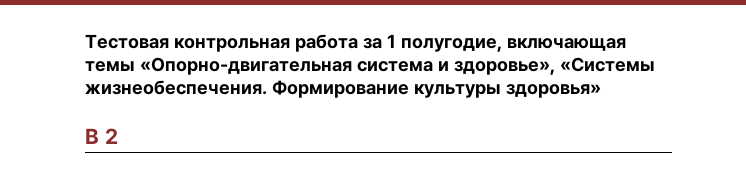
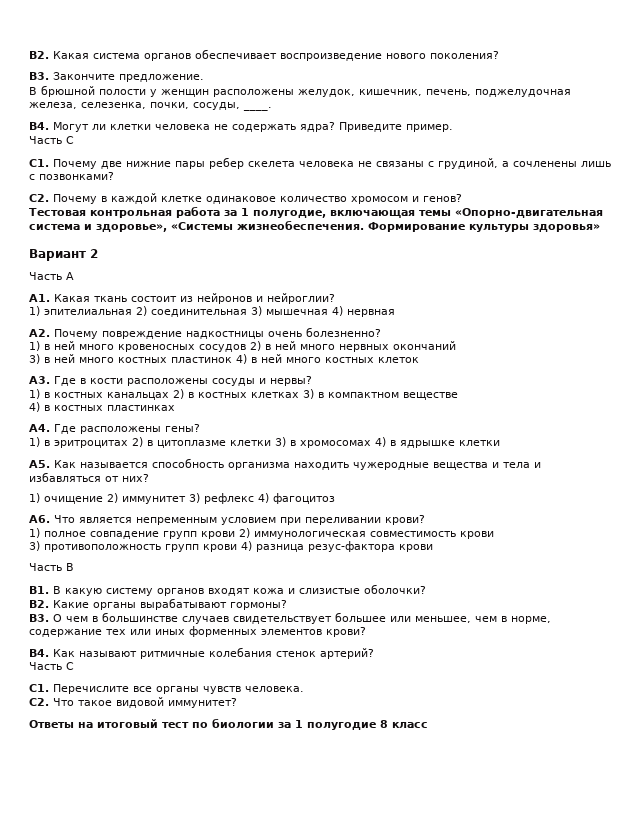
(85, 41) none -> [29,49,499,61] [29,72,204,82] [29,85,571,97] [29,102,272,111] [29,122,453,132] [29,136,74,144] [29,157,611,169] [29,172,114,180] [29,193,462,204] В2. Какая система органов обеспечивает воспроизведение нового поколения? // В3. Закончите предложение. // В брюшной полости у женщин расположены желудок, кишечник, печень, поджелудочная железа, селезенка, почки, сосуды, ____. // В4. Могут ли клетки человека не содержать ядра? Приведите пример. // Часть С // C1. Почему две нижние пары ребер скелета человека не связаны с грудиной, а сочленены лишь с позвонками? // С2. Почему в каждой клетке одинаковое количество хромосом и генов? //
[85,128,118,144] В 2 -> [29,249,98,261] [29,272,74,280] [29,293,335,304] [29,306,395,317] [29,327,381,339] [29,341,456,352] [29,354,419,364] [29,376,312,386] [29,389,458,400] [29,402,175,412] [29,424,200,434] [29,437,500,448] [29,458,541,470] [29,472,149,482] [29,493,335,504] [29,515,425,525] [29,528,494,539] [29,541,433,552] [29,563,74,571] [29,584,426,596] [29,598,287,610] [29,612,551,624] [29,626,366,637] [29,647,374,659] [29,662,74,670] [29,684,304,694] [29,697,237,708] [29,718,428,730] Вариант 2 // Часть А // A1. Какая ткань состоит из нейронов и нейроглии? // 1) эпителиальная 2) соединительная 3) мышечная 4) нервная // А2. Почему повреждение надкостницы очень болезненно? // 1) в ней много кровеносных сосудов 2) в ней много нервных окончаний // 3) в ней много костных пластинок 4) в ней много костных клеток // А3. Где в кости расположены сосуды и нервы? // 1) в костных канальцах 2) в костных клетках 3) в компактном веществе // 4) в костных пластинках // А4. Где расположены гены? // 1) в эритроцитах 2) в цитоплазме клетки 3) в хромосомах 4) в ядрышке клетки // А5. Как называется способность организма находить чужеродные вещества и тела и избавляться от них? // 1) очищение 2) иммунитет 3) рефлекс 4) фагоцитоз // А6. Что является непременным условием при переливании крови? // 1) полное совпадение групп крови 2) иммунологическая совместимость крови // 3) противоположность групп крови 4) разница резус-фактора крови // Часть В // В1. В какую систему органов входят кожа и слизистые оболочки? // В2. Какие органы вырабатывают гормоны? // В3. О чем в большинстве случаев свидетельствует большее или меньшее, чем в норме, содержание тех или иных форменных элементов крови? // В4. Как называют ритмичные колебания стенок артерий? // Часть С // C1. Перечислите все органы чувств человека. // С2. Что такое видовой иммунитет? // Ответы на итоговый тест по биологии за 1 полугодие 8 класс

